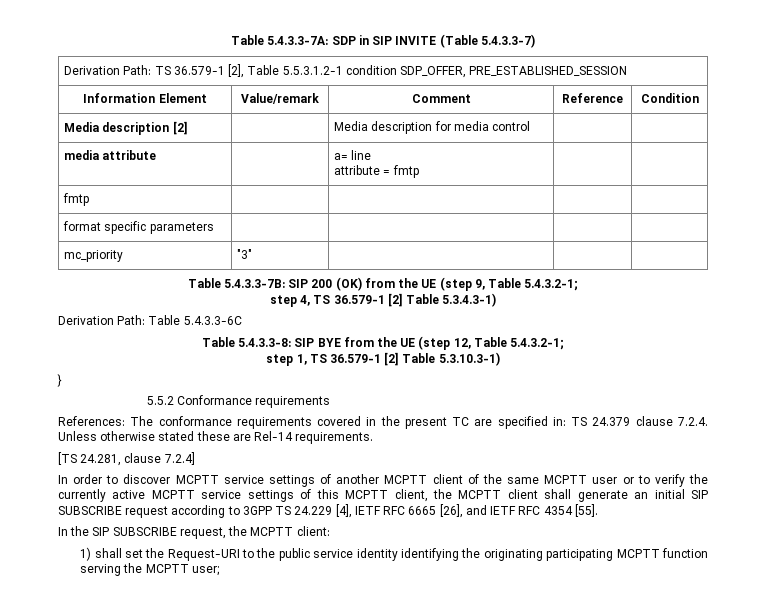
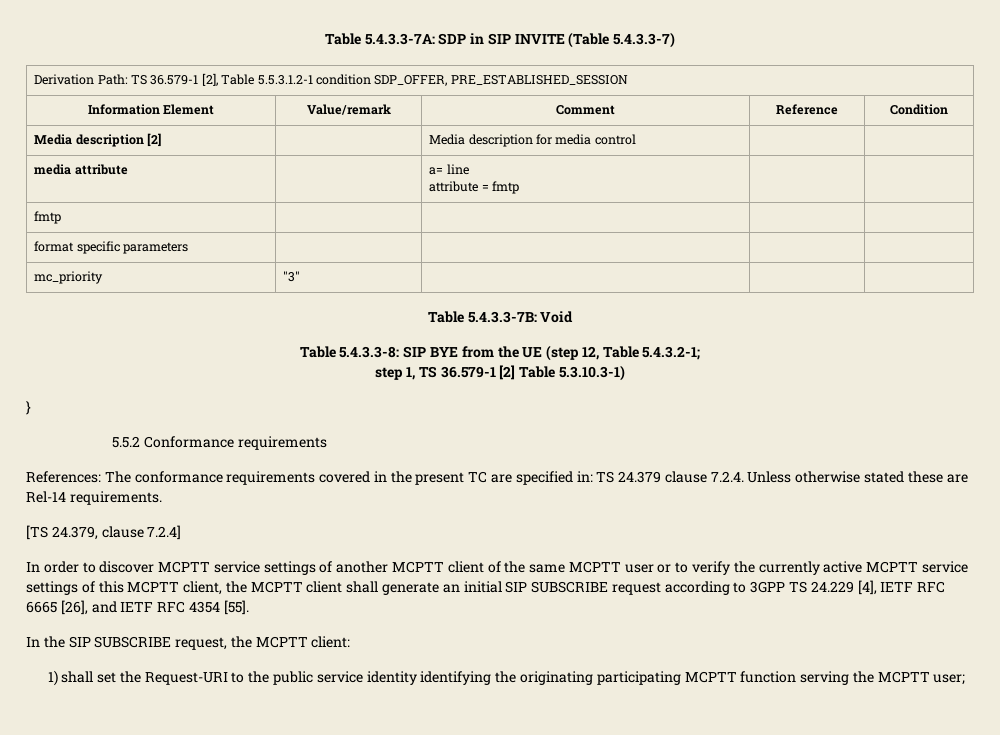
[288,277,579,291] [269,293,497,307] [58,315,242,325] SIP 200 (OK) from the UE (step 9, Table 5.4.3.2-1; // step 4, TS 36.579-1 [2] Table 5.3.4.3-1) // Derivation Path: Table 5.4.3.3-6C -> [540,311,574,323] Void
[80,454,122,466] 24.281, -> [51,526,98,540] 24.379,

